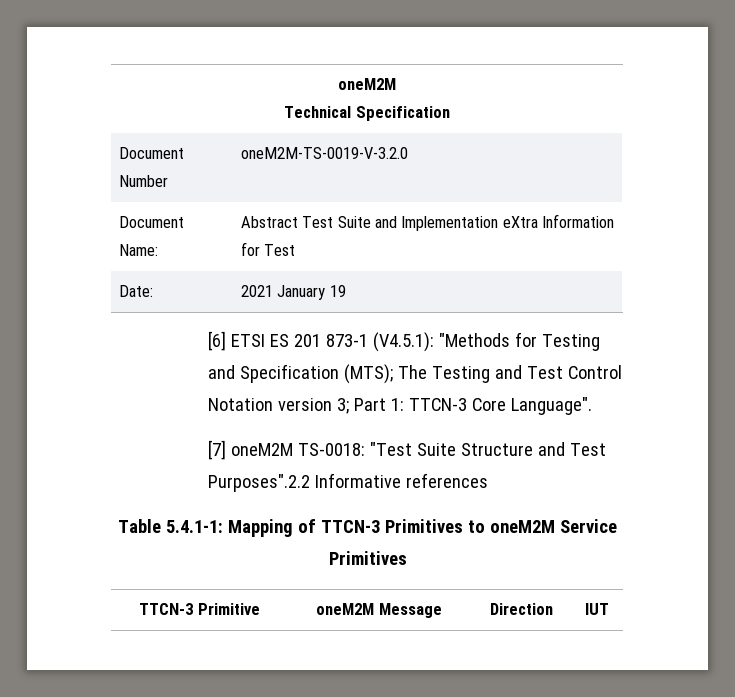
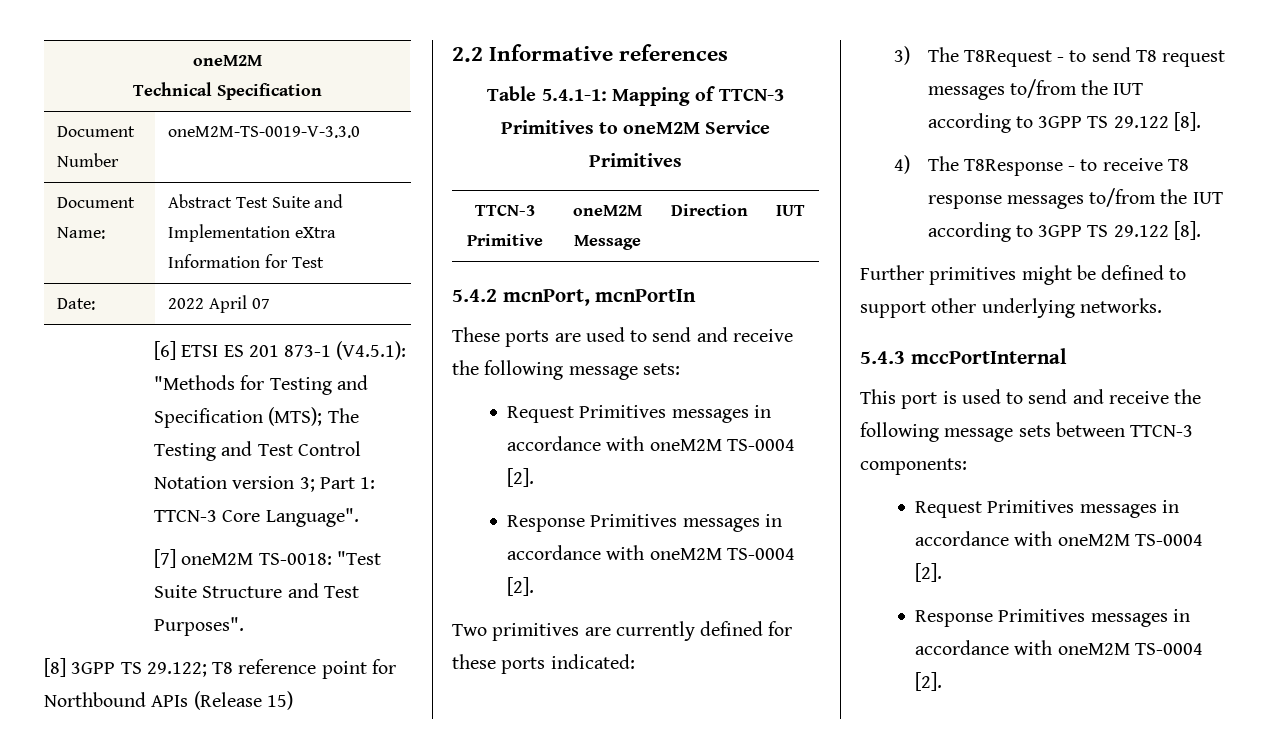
[240,147,408,159] oneM2M-TS-0019-V-3.2.0 -> [168,126,361,138] oneM2M-TS-0019-V-3.3.0
[240,285,346,300] 2021 January 19 -> [168,295,270,313] 2022 April 07
[208,474,311,492] Purposes".2.2 -> [154,617,245,636] [44,658,396,679] [44,691,293,710] [452,47,483,62] Purposes". // [8] 3GPP TS 29.122; T8 reference point for Northbound APIs (Release 15) // 2.2
(609, 609) none -> [452,289,697,306] [452,327,793,347] [452,360,680,380] [507,405,771,423] [507,436,795,451] [507,468,535,487] [507,514,782,532] [507,545,795,560] [507,577,535,596] [452,621,793,641] [452,654,635,674] [893,46,1226,67] [927,79,1144,100] [927,112,1201,133] [893,155,1189,176] [927,188,1223,209] [927,221,1201,242] [860,265,1187,285] [860,298,1162,318] [860,348,1067,364] [860,389,1202,409] [860,422,1194,442] [860,458,967,475] [915,500,1179,518] [915,531,1203,546] [915,563,943,582] [915,609,1190,627] [915,640,1203,655] [915,672,943,691] // 5.4.2 mcnPort, mcnPortIn // These ports are used to send and receive the following message sets: // Request Primitives messages in accordance with oneM2M TS-0004 [2]. // Response Primitives messages in accordance with oneM2M TS-0004 [2]. // Two primitives are currently defined for these ports indicated: // 3) The T8Request - to send T8 request messages to/from the IUT according to 3GPP TS 29.122 [8]. // 4) The T8Response - to receive T8 response messages to/from the IUT according to 3GPP TS 29.122 [8]. // Further primitives might be defined to support other underlying networks. // 5.4.3 mccPortInternal // This port is used to send and receive the following message sets between TTCN-3 components: // Request Primitives messages in accordance with oneM2M TS-0004 [2]. // Response Primitives messages in accordance with oneM2M TS-0004 [2].

